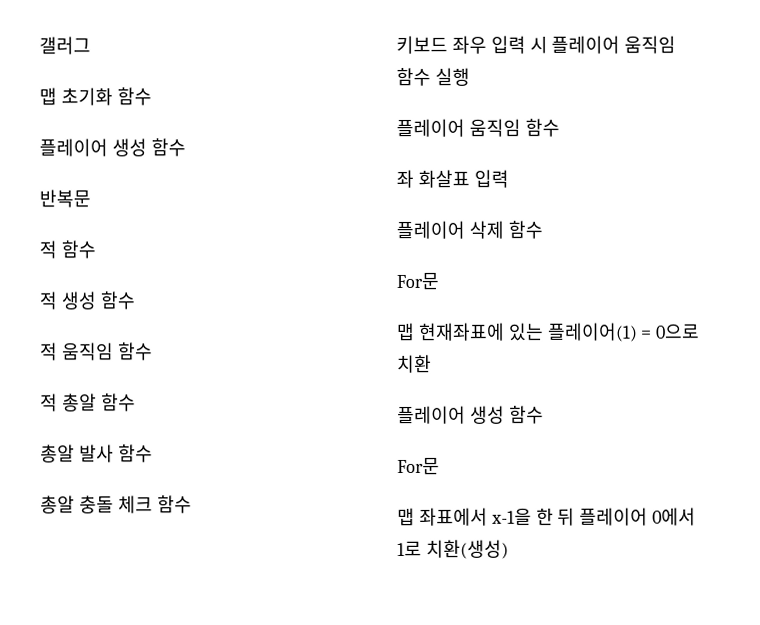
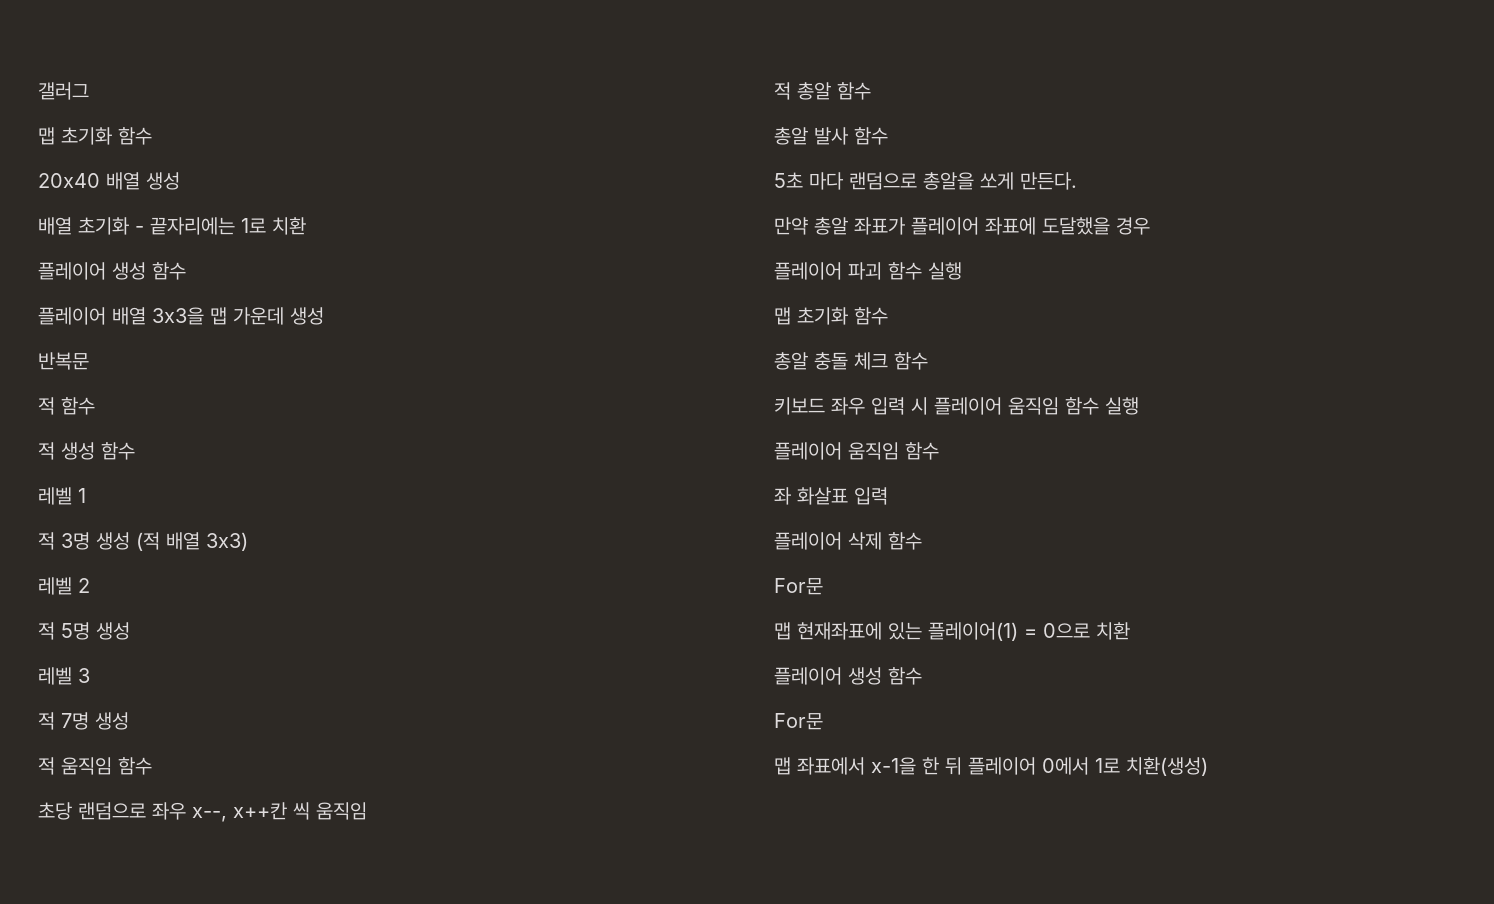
[39,138,186,157] 플레이어 생성 함수 -> [38,172,180,190] [38,217,306,235] [38,262,186,280] [38,307,324,325] 20x40 배열 생성 // 배열 초기화 - 끝자리에는 1로 치환 // 플레이어 생성 함수 // 플레이어 배열 3x3을 맵 가운데 생성
[40,342,153,361] 적 움직임 함수 -> [38,487,86,505] [38,532,248,551] [38,577,90,595] [38,622,130,640] [38,667,90,685] [38,712,129,730] [38,757,152,775] [38,802,367,822] 레벨 1 // 적 3명 생성 (적 배열 3x3) // 레벨 2 // 적 5명 생성 // 레벨 3 // 적 7명 생성 // 적 움직임 함수 // 초당 랜덤으로 좌우 x--, x++칸 씩 움직임
(153, 453) none -> [774,172,1077,190] [774,217,1150,235] [774,262,962,280] [774,307,888,325] // 5초 마다 랜덤으로 총알을 쏘게 만든다. // 만약 총알 좌표가 플레이어 좌표에 도달했을 경우 // 플레이어 파괴 함수 실행 // 맵 초기화 함수

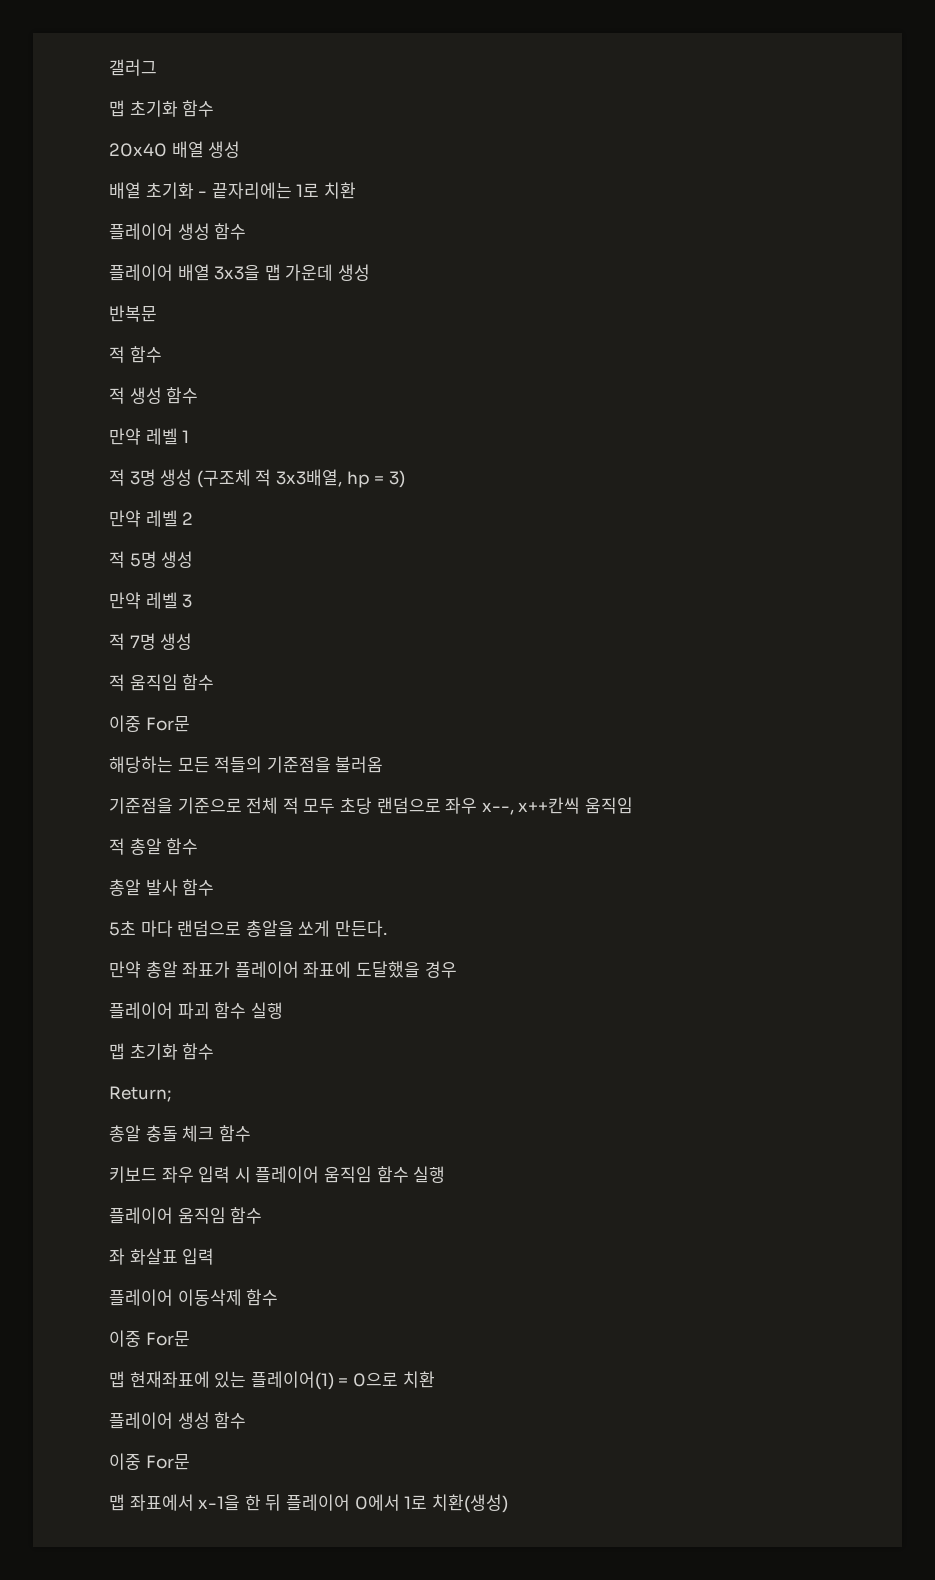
(135, 451) none -> [109,428,141,445] 만약
[136,532,248,551] (적 배열 3x3) // -> [196,469,405,488] [109,510,141,527] (구조체 적 3x3배열, hp = 3) // 만약
(130, 631) none -> [109,592,141,609] 만약
(152, 766) none -> [109,715,190,732] [109,756,384,773] [109,797,336,814] 이중 For문 // 해당하는 모든 적들의 기준점을 불러옴 // 기준점을 기준으로 전체 적 모두
[233,802,310,820] x++칸 씩 -> [518,797,581,814] x++칸씩
(888, 316) none -> [109,1086,171,1102] // Return;
[848,532,922,550] 삭제 함수 // -> [177,1289,279,1306] [109,1330,141,1347] 이동삭제 함수 // 이중
(922, 676) none -> [109,1453,141,1470] 이중

